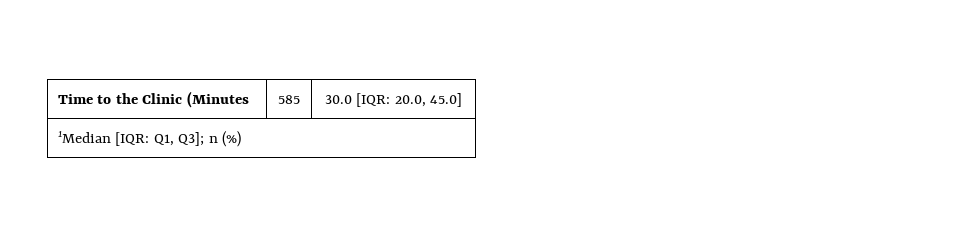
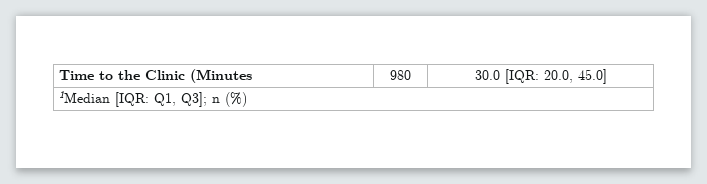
[278,95,300,104] 585 -> [390,70,411,80] 980

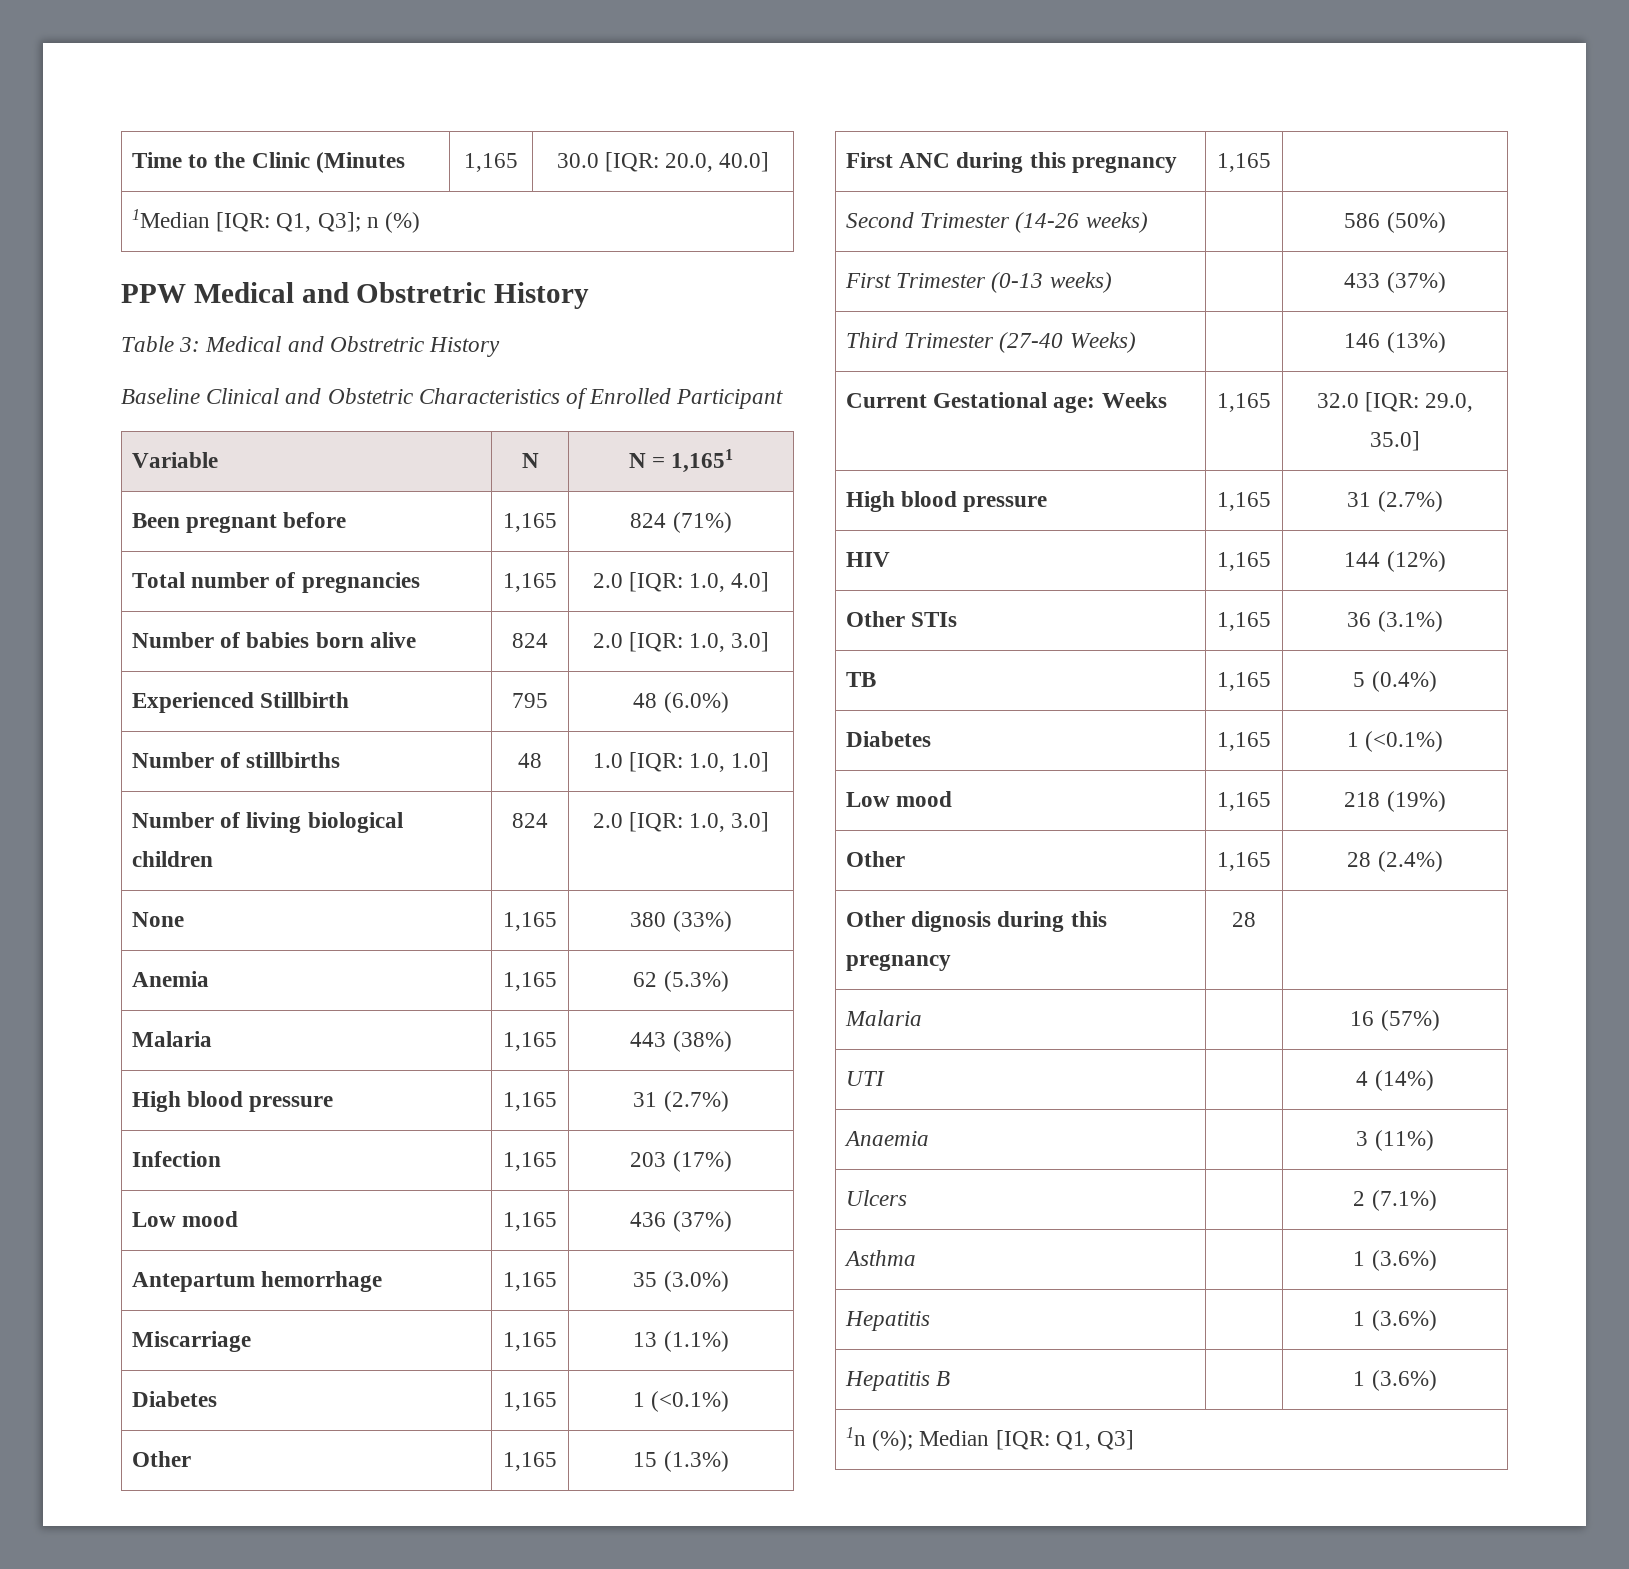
[390,70,411,80] 980 -> [464,153,518,172] 1,165
[577,69,607,84] 45.0] -> [719,152,770,172] 40.0]
(248, 99) none -> [121,282,590,309] [121,336,501,357] [121,388,784,409] [131,452,218,468] [521,453,539,468] [628,449,734,473] [131,512,347,533] [503,513,557,532] [630,512,732,533] [131,572,420,593] [503,573,557,592] [592,572,770,592] [131,632,416,648] [512,633,548,648] [592,632,770,652] [131,692,350,713] [512,693,548,708] [633,692,729,713] [131,752,341,768] [518,753,542,768] [592,752,770,772] [131,812,403,833] [131,851,213,867] [512,813,548,828] [592,812,770,832] [131,912,184,927] [503,912,557,931] [630,911,732,932] [131,971,209,987] [503,972,557,991] [633,971,729,992] [131,1031,212,1047] [503,1032,557,1051] [630,1031,732,1052] [131,1091,334,1112] [503,1092,557,1111] [633,1091,729,1112] [131,1151,221,1167] [503,1152,557,1171] [630,1151,732,1172] [131,1211,239,1227] [503,1212,557,1231] [630,1211,732,1232] [131,1271,383,1292] [503,1272,557,1291] [633,1271,729,1292] [131,1331,251,1352] [503,1332,557,1351] [633,1331,729,1352] [131,1391,217,1407] [503,1392,557,1411] [632,1391,730,1412] [131,1451,191,1467] [503,1452,557,1471] [633,1451,729,1472] [845,152,1177,173] [1217,153,1271,172] [845,212,1148,233] [1344,212,1446,233] [844,272,1112,293] [1344,272,1446,293] [845,332,1136,353] [1344,332,1446,353] [845,392,1167,413] [1217,393,1271,412] [1316,392,1474,412] [1370,431,1420,451] [845,491,1048,512] [1217,492,1271,511] [1347,491,1443,512] [845,552,890,567] [1217,552,1271,571] [1344,551,1446,572] [845,611,958,627] [1217,612,1271,631] [1347,611,1443,632] [845,672,876,687] [1217,672,1271,691] [1353,671,1437,692] [845,731,931,747] [1217,732,1271,751] [1346,731,1444,752] [845,791,953,807] [1217,792,1271,811] [1344,791,1446,812] [845,851,905,867] [1217,852,1271,871] [1347,851,1443,872] [845,911,1107,932] [845,954,951,971] [1232,912,1256,927] [844,1010,922,1026] [1350,1010,1440,1031] [845,1071,885,1086] [1356,1070,1434,1091] [843,1131,929,1146] [1356,1130,1434,1151] [845,1190,907,1206] [1353,1190,1437,1211] [843,1250,916,1266] [1353,1250,1437,1271] [844,1311,930,1331] [1353,1310,1437,1331] [844,1371,951,1391] [1353,1370,1437,1391] [845,1427,1134,1451] // PPW Medical and Obstretric History // Table 3: Medical and Obstretric History // Baseline Clinical and Obstetric Characteristics of Enrolled Participant // Variable | N | N = 1,1651 // Been pregnant before | 1,165 | 824 (71%) // Total number of pregnancies | 1,165 | 2.0 [IQR: 1.0, 4.0] // Number of babies born alive | 824 | 2.0 [IQR: 1.0, 3.0] // Experienced Stillbirth | 795 | 48 (6.0%) // Number of stillbirths | 48 | 1.0 [IQR: 1.0, 1.0] // Number of living biological children | 824 | 2.0 [IQR: 1.0, 3.0] // None | 1,165 | 380 (33%) // Anemia | 1,165 | 62 (5.3%) // Malaria | 1,165 | 443 (38%) // High blood pressure | 1,165 | 31 (2.7%) // Infection | 1,165 | 203 (17%) // Low mood | 1,165 | 436 (37%) // Antepartum hemorrhage | 1,165 | 35 (3.0%) // Miscarriage | 1,165 | 13 (1.1%) // Diabetes | 1,165 | 1 (<0.1%) // Other | 1,165 | 15 (1.3%) // First ANC during this pregnancy | 1,165 | // Second Trimester (14-26 weeks) | | 586 (50%) // First Trimester (0-13 weeks) | | 433 (37%) // Third Trimester (27-40 Weeks) | | 146 (13%) // Current Gestational age: Weeks | 1,165 | 32.0 [IQR: 29.0, 35.0] // High blood pressure | 1,165 | 31 (2.7%) // HIV | 1,165 | 144 (12%) // Other STIs | 1,165 | 36 (3.1%) // TB | 1,165 | 5 (0.4%) // Diabetes | 1,165 | 1 (<0.1%) // Low mood | 1,165 | 218 (19%) // Other | 1,165 | 28 (2.4%) // Other dignosis during this pregnancy | 28 | // Malaria | | 16 (57%) // UTI | | 4 (14%) // Anaemia | | 3 (11%) // Ulcers | | 2 (7.1%) // Asthma | | 1 (3.6%) // Hepatitis | | 1 (3.6%) // Hepatitis B | | 1 (3.6%) // 1n (%); Median [IQR: Q1, Q3]

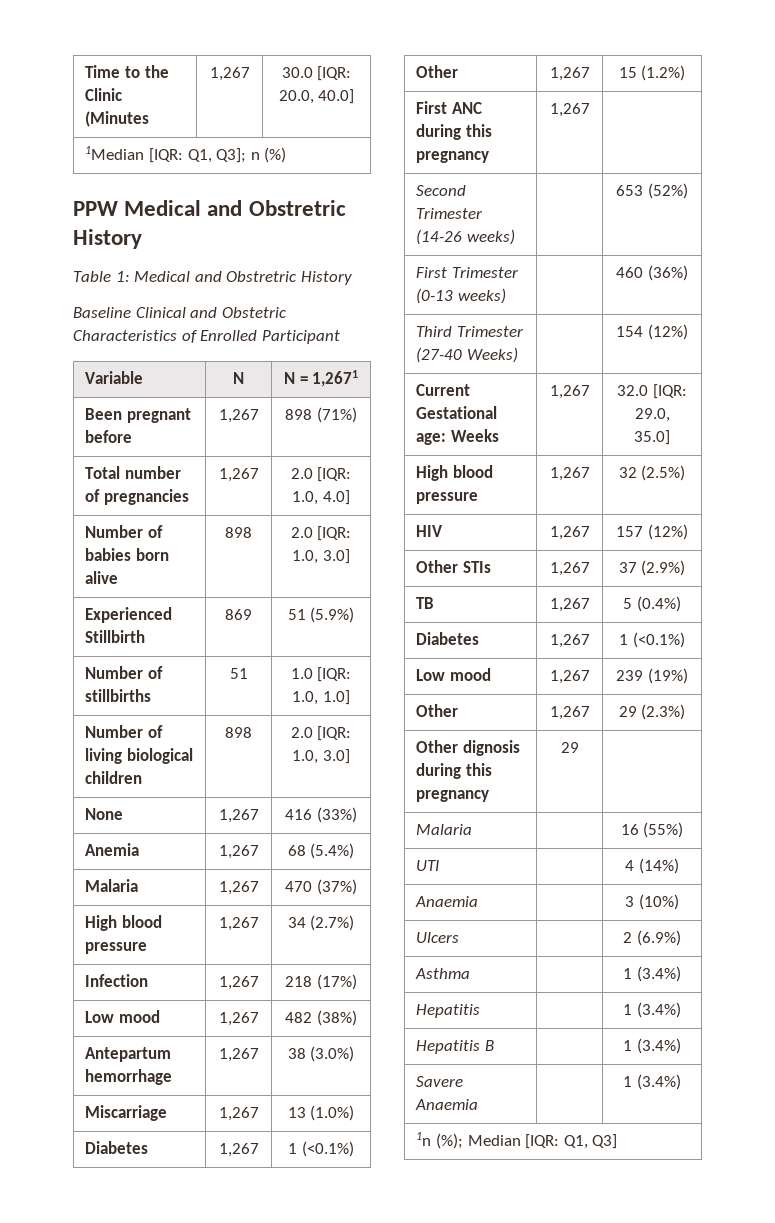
[464,153,518,172] 1,165 -> [209,67,250,81] 1,267
[179,337,201,352] 3: -> [115,271,130,282] 1:
[671,449,734,473] 1,1651 -> [312,370,359,387] 1,2671
[503,513,557,532] [630,513,667,528] 1,165 | 824 -> [218,409,259,423] [285,409,313,420] 1,267 | 898
[503,573,557,592] 1,165 -> [218,468,259,482] 1,267
[512,633,548,648] 824 -> [225,527,252,538] 898
[512,693,548,708] [633,692,729,713] 795 | 48 (6.0%) -> [225,609,252,620] [287,607,355,623] 869 | 51 (5.9%)
[518,753,542,768] 48 -> [229,668,248,679] 51
[512,813,548,828] 824 -> [225,727,252,738] 898
[503,912,557,931] [630,912,667,927] 1,165 | 380 -> [218,809,259,823] [285,809,313,820] 1,267 | 416
[503,972,557,991] [633,971,729,992] [131,1031,212,1047] [503,1032,557,1051] [630,1031,732,1052] [131,1091,334,1112] [503,1092,557,1111] [633,1092,658,1107] 1,165 | 62 (5.3%) // Malaria | 1,165 | 443 (38%) // High blood pressure | 1,165 | 31 -> [218,845,259,859] [287,843,355,859] [85,879,139,892] [218,881,259,895] [285,879,357,895] [85,915,162,931] [85,942,148,954] [218,917,259,931] [287,917,306,928] 1,267 | 68 (5.4%) // Malaria | 1,267 | 470 (37%) // High blood pressure | 1,267 | 34
[503,1152,557,1171] [630,1152,667,1167] 1,165 | 203 -> [218,976,259,990] [285,976,313,987] 1,267 | 218
[503,1212,557,1231] [630,1211,732,1232] 1,165 | 436 (37%) -> [218,1012,259,1026] [285,1010,357,1026] 1,267 | 482 (38%)
[503,1272,557,1291] [633,1272,658,1287] 1,165 | 35 -> [218,1048,259,1062] [287,1048,306,1059] 1,267 | 38
[503,1332,557,1351] 1,165 -> [218,1107,259,1121] 1,267
[663,1331,729,1352] [131,1391,217,1407] [503,1392,557,1411] (1.1%) // Diabetes | 1,165 -> [310,1105,355,1121] [85,1141,149,1154] [218,1143,259,1157] (1.0%) // Diabetes | 1,267
[503,1452,557,1471] 1,165 -> [549,67,590,81] 1,267
[663,1451,729,1472] (1.3%) -> [641,65,686,81] (1.2%)
[1217,153,1271,172] 1,165 -> [549,103,590,117] 1,267
[1344,212,1446,233] 586 (50%) -> [616,183,688,199] 653 (52%)
[1344,272,1446,293] 433 (37%) -> [616,265,688,281] 460 (36%)
[1344,332,1446,353] 146 (13%) -> [616,324,688,340] 154 (12%)
[1217,393,1271,412] 1,165 -> [549,385,590,399] 1,267
[1217,492,1271,511] [1347,491,1443,512] 1,165 | 31 (2.7%) -> [549,467,590,481] [618,465,686,481] 1,267 | 32 (2.5%)
[1217,552,1271,571] [1344,552,1381,567] 1,165 | 144 -> [549,526,590,540] [616,526,644,537] 1,267 | 157
[1217,612,1271,631] [1347,611,1443,632] 1,165 | 36 (3.1%) -> [549,562,590,576] [618,560,686,576] 1,267 | 37 (2.9%)
[1217,672,1271,691] 1,165 -> [549,598,590,612] 1,267
[1217,732,1271,751] 1,165 -> [549,634,590,648] 1,267
[1217,792,1271,811] [1344,792,1381,807] 1,165 | 218 -> [549,670,590,684] [616,670,644,681] 1,267 | 239
[1217,852,1271,871] [1347,851,1443,872] 1,165 | 28 (2.4%) -> [549,706,590,720] [618,704,686,720] 1,267 | 29 (2.3%)
[1232,912,1256,927] 28 -> [560,742,579,753] 29
[1380,1010,1440,1031] (57%) -> [643,822,684,838] (55%)
[1374,1130,1434,1151] (11%) -> [638,894,679,910] (10%)
[1371,1190,1437,1211] (7.1%) -> [636,930,681,946] (6.9%)
[1371,1250,1437,1271] (3.6%) -> [636,966,681,982] (3.4%)
[1371,1310,1437,1331] (3.6%) -> [636,1002,681,1018] (3.4%)
[1371,1370,1437,1391] (3.6%) -> [636,1038,681,1054] [416,1076,464,1087] [415,1099,479,1110] [623,1074,681,1090] (3.4%) // Savere Anaemia | | 1 (3.4%)

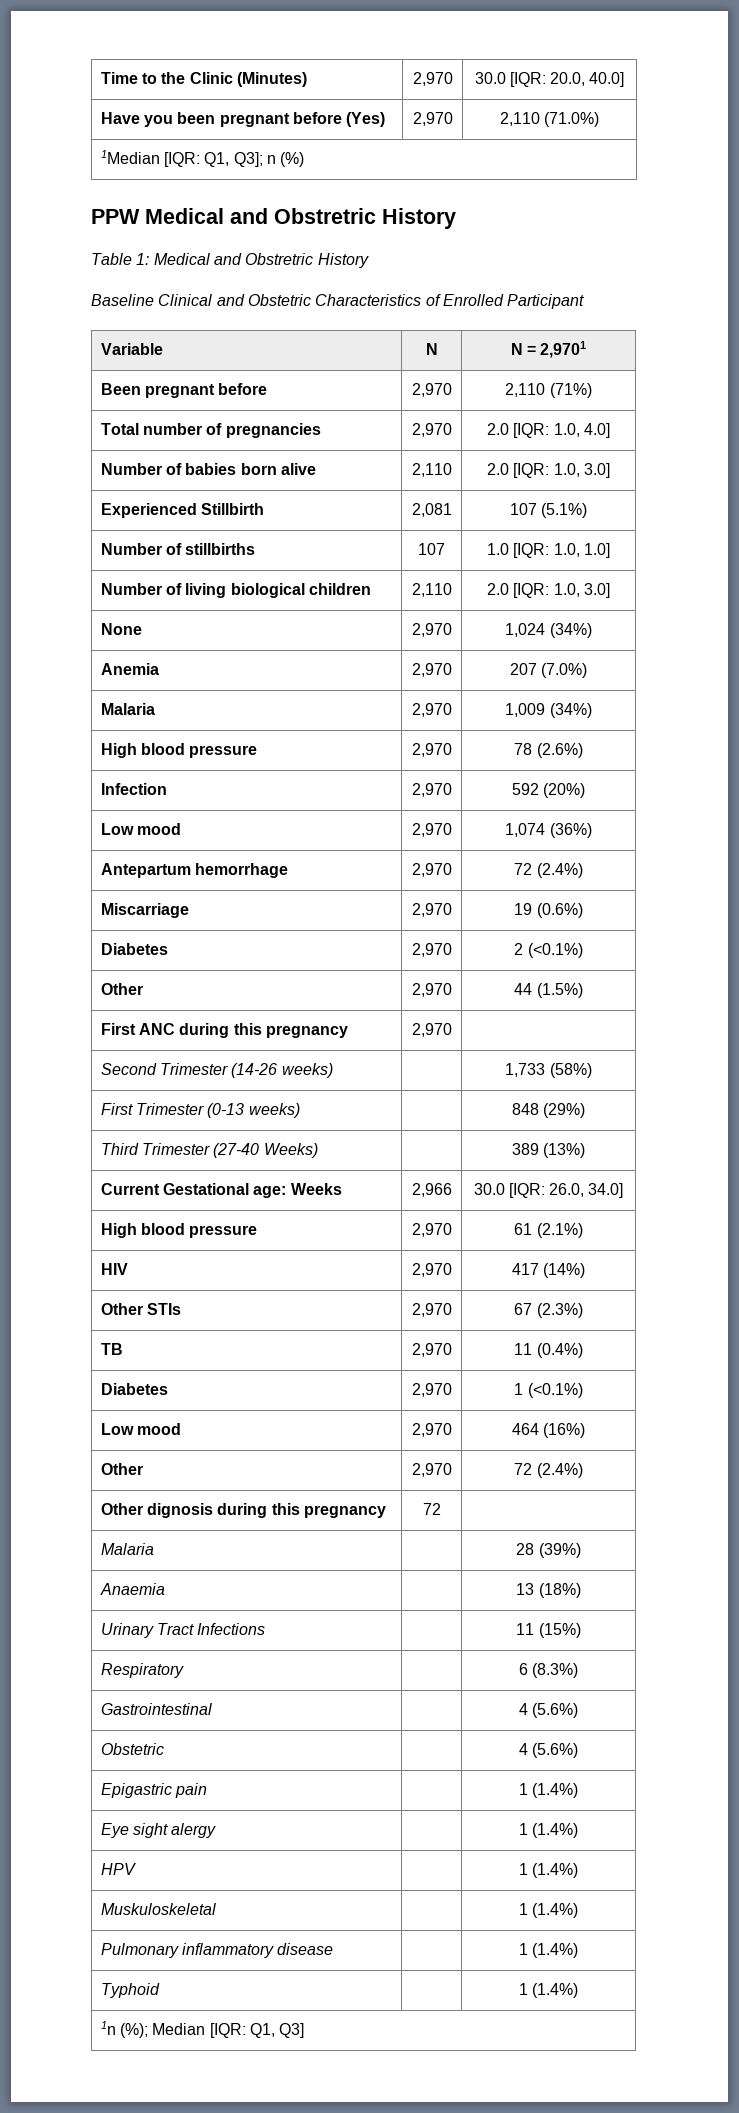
[85,111,150,127] [209,67,250,81] (Minutes | 1,267 -> [236,72,307,87] [412,72,453,86] (Minutes) | 2,970
(355, 96) none -> [100,112,386,127] [412,112,453,126] [499,112,600,127] // Have you been pregnant before (Yes) | 2,970 | 2,110 (71.0%)
[312,370,359,387] 1,2671 -> [540,341,587,358] 2,9701
[218,409,259,423] [285,409,313,420] 1,267 | 898 -> [411,383,452,397] [505,383,546,397] 2,970 | 2,110
[218,468,259,482] 1,267 -> [411,423,452,437] 2,970
[225,527,252,538] 898 -> [411,463,452,477] 2,110
[225,609,252,620] [287,607,355,623] 869 | 51 (5.9%) -> [411,503,452,517] [509,503,588,518] 2,081 | 107 (5.1%)
[229,668,248,679] 51 -> [418,543,445,555] 107
[225,727,252,738] 898 -> [411,583,452,597] 2,110
[218,809,259,823] [285,807,357,823] [85,843,140,856] [218,845,259,859] [287,843,355,859] [85,879,139,892] [218,881,259,895] [285,879,357,895] [85,915,162,931] [85,942,148,954] [218,917,259,931] [287,915,355,931] [85,974,149,987] [218,976,259,990] [285,974,357,990] [85,1010,160,1023] [218,1012,259,1026] [285,1010,357,1026] 1,267 | 416 (33%) // Anemia | 1,267 | 68 (5.4%) // Malaria | 1,267 | 470 (37%) // High blood pressure | 1,267 | 34 (2.7%) // Infection | 1,267 | 218 (17%) // Low mood | 1,267 | 482 (38%) -> [411,623,452,637] [505,623,592,638] [100,663,159,675] [411,663,452,677] [509,663,588,678] [100,703,155,715] [411,703,452,717] [505,703,592,718] [100,743,258,758] [411,743,452,757] [514,743,583,758] [100,783,167,795] [411,783,452,797] [511,783,586,798] [100,823,181,835] [411,823,452,837] [505,823,592,838] 2,970 | 1,024 (34%) // Anemia | 2,970 | 207 (7.0%) // Malaria | 2,970 | 1,009 (34%) // High blood pressure | 2,970 | 78 (2.6%) // Infection | 2,970 | 592 (20%) // Low mood | 2,970 | 1,074 (36%)
[218,1048,259,1062] [287,1046,355,1062] [85,1105,168,1121] [218,1107,259,1121] [287,1105,355,1121] [85,1141,149,1154] [218,1143,259,1157] [288,1143,298,1154] 1,267 | 38 (3.0%) // Miscarriage | 1,267 | 13 (1.0%) // Diabetes | 1,267 | 1 -> [411,863,452,877] [514,863,583,878] [100,903,189,918] [411,903,452,917] [514,903,583,918] [100,943,168,955] [411,943,452,957] [514,943,524,955] 2,970 | 72 (2.4%) // Miscarriage | 2,970 | 19 (0.6%) // Diabetes | 2,970 | 2
[549,67,590,81] [618,65,686,81] 1,267 | 15 (1.2%) -> [411,983,452,997] [514,983,583,998] 2,970 | 44 (1.5%)
[549,103,590,117] 1,267 -> [411,1023,452,1037] 2,970
[616,183,688,199] 653 (52%) -> [505,1063,592,1078] 1,733 (58%)
[616,265,688,281] 460 (36%) -> [511,1103,586,1118] 848 (29%)
[616,324,688,340] 154 (12%) -> [511,1143,586,1158] 389 (13%)
[549,385,590,399] [617,384,687,399] [634,408,670,422] [634,430,670,445] [416,465,493,481] [416,492,479,504] [549,467,590,481] [618,465,686,481] [416,525,444,537] [549,526,590,540] [616,524,688,540] 1,267 | 32.0 [IQR: 29.0, 35.0] // High blood pressure | 1,267 | 32 (2.5%) // HIV | 1,267 | 157 (12%) -> [411,1183,452,1197] [473,1183,624,1198] [100,1223,258,1238] [411,1223,452,1237] [514,1223,583,1238] [100,1263,128,1275] [411,1263,452,1277] [511,1263,586,1278] 2,966 | 30.0 [IQR: 26.0, 34.0] // High blood pressure | 2,970 | 61 (2.1%) // HIV | 2,970 | 417 (14%)
[549,562,590,576] [618,560,686,576] 1,267 | 37 (2.9%) -> [411,1303,452,1317] [514,1303,583,1318] 2,970 | 67 (2.3%)
[549,598,590,612] [623,598,633,609] 1,267 | 5 -> [411,1343,452,1357] [514,1343,533,1355] 2,970 | 11
[549,634,590,648] 1,267 -> [411,1383,452,1397] 2,970
[549,670,590,684] [616,668,688,684] [416,704,459,717] [549,706,590,720] [618,704,686,720] 1,267 | 239 (19%) // Other | 1,267 | 29 (2.3%) -> [411,1423,452,1437] [511,1423,586,1438] [100,1463,143,1475] [411,1463,452,1477] [514,1463,583,1478] 2,970 | 464 (16%) // Other | 2,970 | 72 (2.4%)
[560,742,579,753] 29 -> [422,1503,441,1515] 72
[620,822,684,838] [416,860,440,871] [625,858,679,874] [415,896,479,907] [625,894,679,910] [416,932,460,943] [623,930,681,946] [415,968,471,979] [623,966,681,982] [416,1004,481,1018] [623,1002,681,1018] [416,1040,494,1054] [623,1038,681,1054] [416,1076,464,1087] [415,1099,479,1110] [623,1074,681,1090] 16 (55%) // UTI | | 4 (14%) // Anaemia | | 3 (10%) // Ulcers | | 2 (6.9%) // Asthma | | 1 (3.4%) // Hepatitis | | 1 (3.4%) // Hepatitis B | | 1 (3.4%) // Savere Anaemia | | 1 (3.4%) -> [516,1543,581,1558] [99,1583,165,1595] [516,1583,581,1598] [100,1623,266,1638] [516,1623,581,1638] [100,1663,184,1678] [518,1663,579,1678] [100,1703,212,1715] [518,1703,579,1718] [100,1743,164,1755] [518,1743,579,1758] [100,1783,207,1798] [518,1783,579,1798] [100,1823,217,1838] [518,1823,579,1838] [100,1863,136,1875] [518,1863,579,1878] [100,1903,216,1915] [518,1903,579,1918] [100,1943,334,1958] [518,1943,579,1958] [100,1983,160,1998] [518,1983,579,1998] 28 (39%) // Anaemia | | 13 (18%) // Urinary Tract Infections | | 11 (15%) // Respiratory | | 6 (8.3%) // Gastrointestinal | | 4 (5.6%) // Obstetric | | 4 (5.6%) // Epigastric pain | | 1 (1.4%) // Eye sight alergy | | 1 (1.4%) // HPV | | 1 (1.4%) // Muskuloskeletal | | 1 (1.4%) // Pulmonary inflammatory disease | | 1 (1.4%) // Typhoid | | 1 (1.4%)

